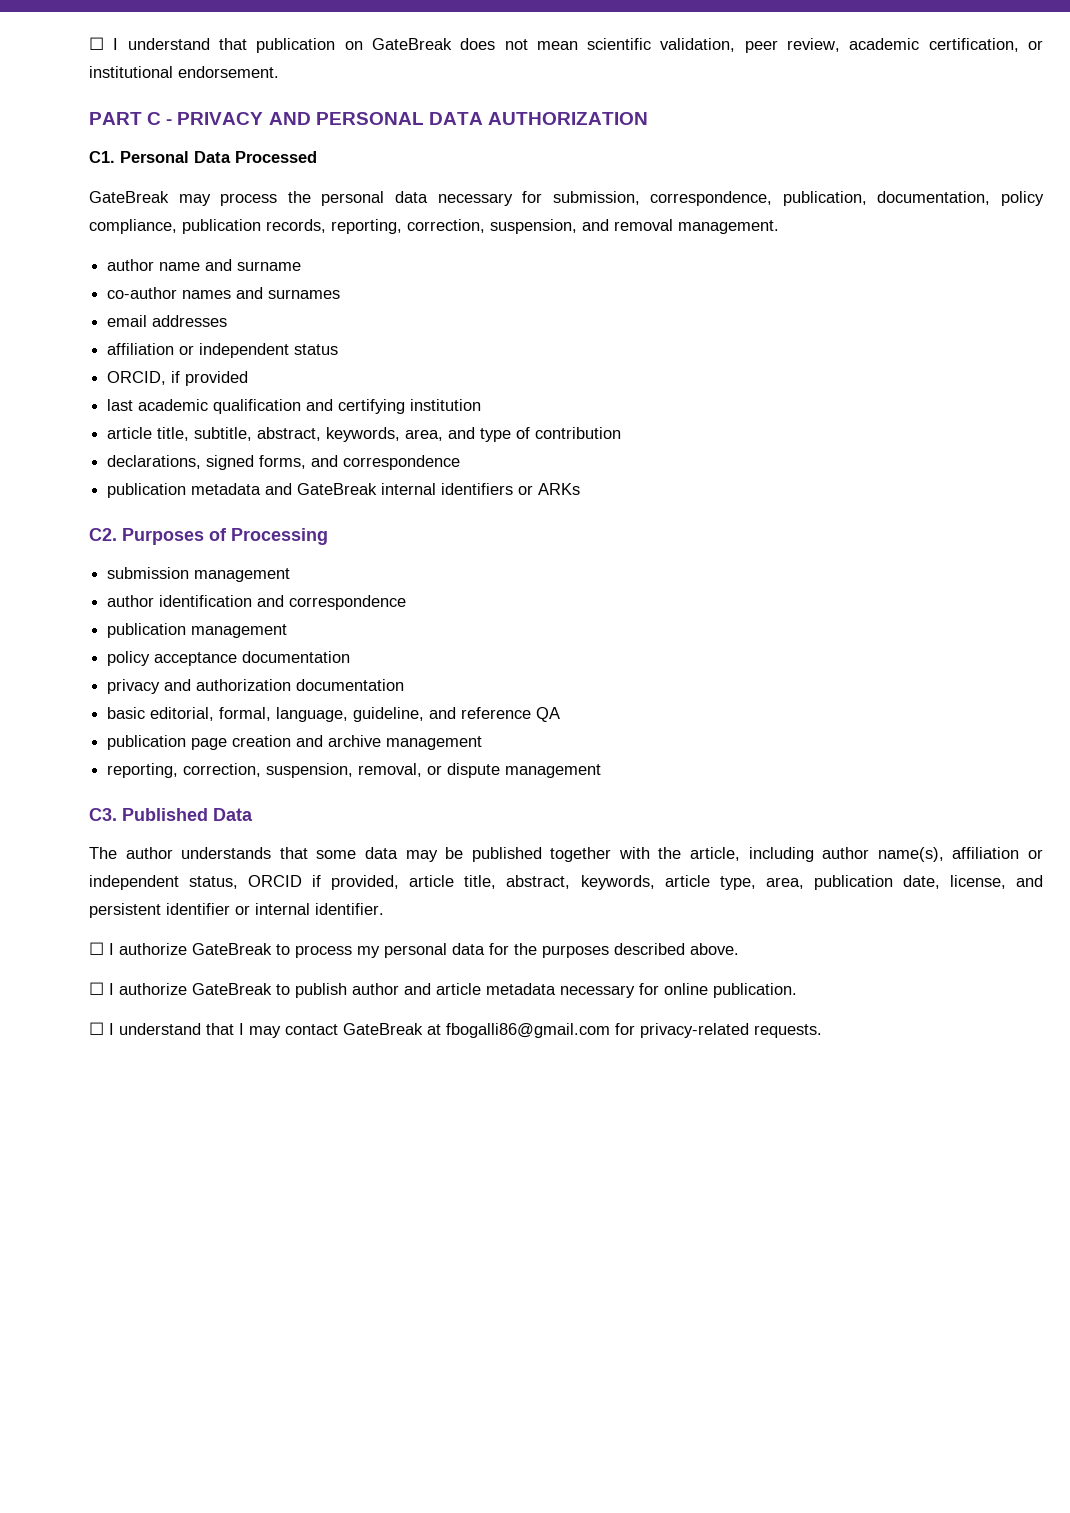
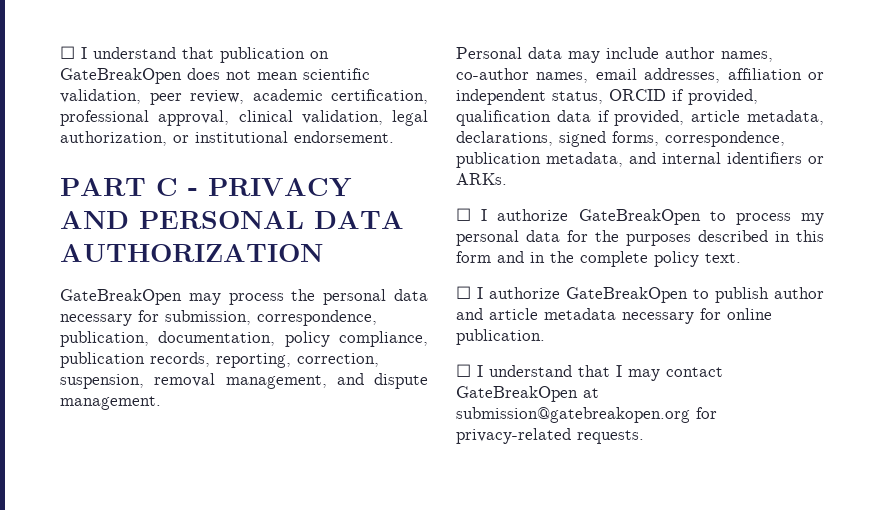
[371,38,452,50] GateBreak -> [60,68,182,84] GateBreakOpen
(1019, 45) none -> [60,110,428,126] [60,131,167,146] professional approval, clinical validation, legal authorization,
[89,151,317,163] [89,191,169,203] C1. Personal Data Processed // GateBreak -> [60,289,182,305] GateBreakOpen
[582,219,779,234] [107,259,302,271] [107,287,341,299] [107,315,228,327] [107,343,339,358] [107,371,249,386] [107,399,482,414] [107,427,622,442] [107,455,461,470] [107,483,581,498] [89,528,328,545] [107,567,291,582] [107,595,407,610] [107,623,288,638] [107,651,351,666] [107,679,405,694] [107,707,561,722] [107,735,483,750] [107,763,602,778] [89,808,253,821] [89,847,944,862] and removal management. // author name and surname // co-author names and surnames // email addresses // affiliation or independent status // ORCID, if provided // last academic qualification and certifying institution // article title, subtitle, abstract, keywords, area, and type of contribution // declarations, signed forms, and correspondence // publication metadata and GateBreak internal identifiers or ARKs // C2. Purposes of Processing // submission management // author identification and correspondence // publication management // policy acceptance documentation // privacy and authorization documentation // basic editorial, formal, language, guideline, and reference QA // publication page creation and archive management // reporting, correction, suspension, removal, or dispute management // C3. Published Data // The author understands that some data may be published together with the article, including author name(s), -> [154,373,428,389] [60,396,161,410] [456,47,773,63] [456,68,721,83] removal management, and dispute management. // Personal data may include author names, co-author names, email addresses,
[409,875,1044,890] [89,903,384,918] [89,942,272,955] article title, abstract, keywords, article type, area, publication date, license, and persistent identifier or internal identifier. // ☐ I authorize GateBreak -> [456,110,824,126] [456,131,785,147] [456,152,824,168] [456,173,507,185] [456,208,701,225] qualification data if provided, article metadata, declarations, signed forms, correspondence, publication metadata, and internal identifiers or ARKs. // ☐ I authorize GateBreakOpen
[690,943,739,955] [89,982,272,995] above. // ☐ I authorize GateBreak -> [775,230,824,242] [456,251,741,267] [456,286,688,303] in this form and in the complete policy text. // ☐ I authorize GateBreakOpen
[343,1023,610,1038] GateBreak at fbogalli86@gmail.com -> [456,386,599,402] [456,407,690,423] GateBreakOpen at submission@gatebreakopen.org

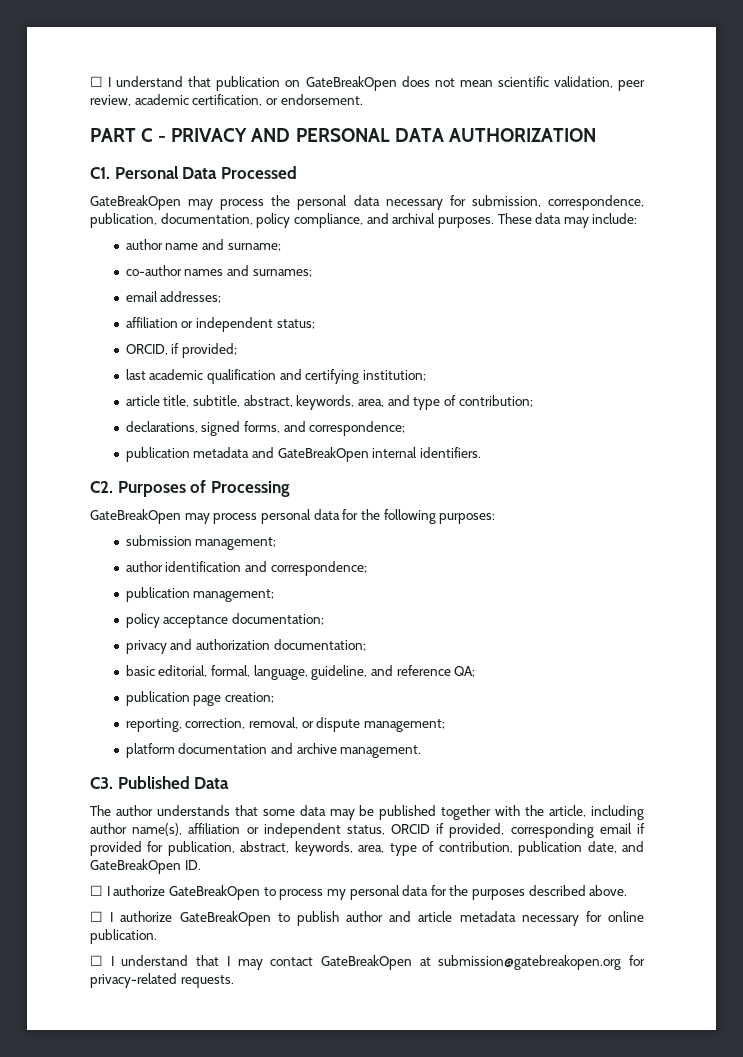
[60,110,428,126] [60,131,288,146] professional approval, clinical validation, legal authorization, or institutional -> [265,98,278,105] or
(323, 253) none -> [90,166,297,179] // C1. Personal Data Processed
[60,352,379,368] [60,373,428,389] [60,396,161,410] [456,47,773,63] [456,68,721,83] publication records, reporting, correction, suspension, removal management, and dispute management. // Personal data may include author names, co-author names, email addresses, -> [366,213,638,228] [125,239,281,251] [125,265,312,277] [125,291,222,303] [125,317,315,332] [125,343,238,358] [125,369,427,384] [125,395,533,410] [125,421,406,436] [125,447,482,462] [90,480,290,497] [90,509,496,524] [125,535,277,550] [125,561,367,576] [125,587,275,602] [125,613,325,628] [125,639,366,654] [125,665,476,680] [125,691,275,706] [125,717,446,732] [125,743,422,758] [90,776,230,789] [90,805,644,820] [90,823,183,836] and archival purposes. These data may include: // author name and surname; // co-author names and surnames; // email addresses; // affiliation or independent status; // ORCID, if provided; // last academic qualification and certifying institution; // article title, subtitle, abstract, keywords, area, and type of contribution; // declarations, signed forms, and correspondence; // publication metadata and GateBreakOpen internal identifiers. // C2. Purposes of Processing // GateBreakOpen may process personal data for the following purposes: // submission management; // author identification and correspondence; // publication management; // policy acceptance documentation; // privacy and authorization documentation; // basic editorial, formal, language, guideline, and reference QA; // publication page creation; // reporting, correction, removal, or dispute management; // platform documentation and archive management. // C3. Published Data // The author understands that some data may be published together with the article, including author name(s),
[456,110,824,126] [456,131,785,147] [456,152,824,168] [456,173,507,185] qualification data if provided, article metadata, declarations, signed forms, correspondence, publication metadata, and internal identifiers or ARKs. -> [510,823,645,838] [90,841,644,856] [90,859,201,874] corresponding email if provided for publication, abstract, keywords, area, type of contribution, publication date, and GateBreakOpen ID.
[775,230,824,242] [456,251,741,267] in this form and in the complete policy text. -> [589,885,628,896] above.

